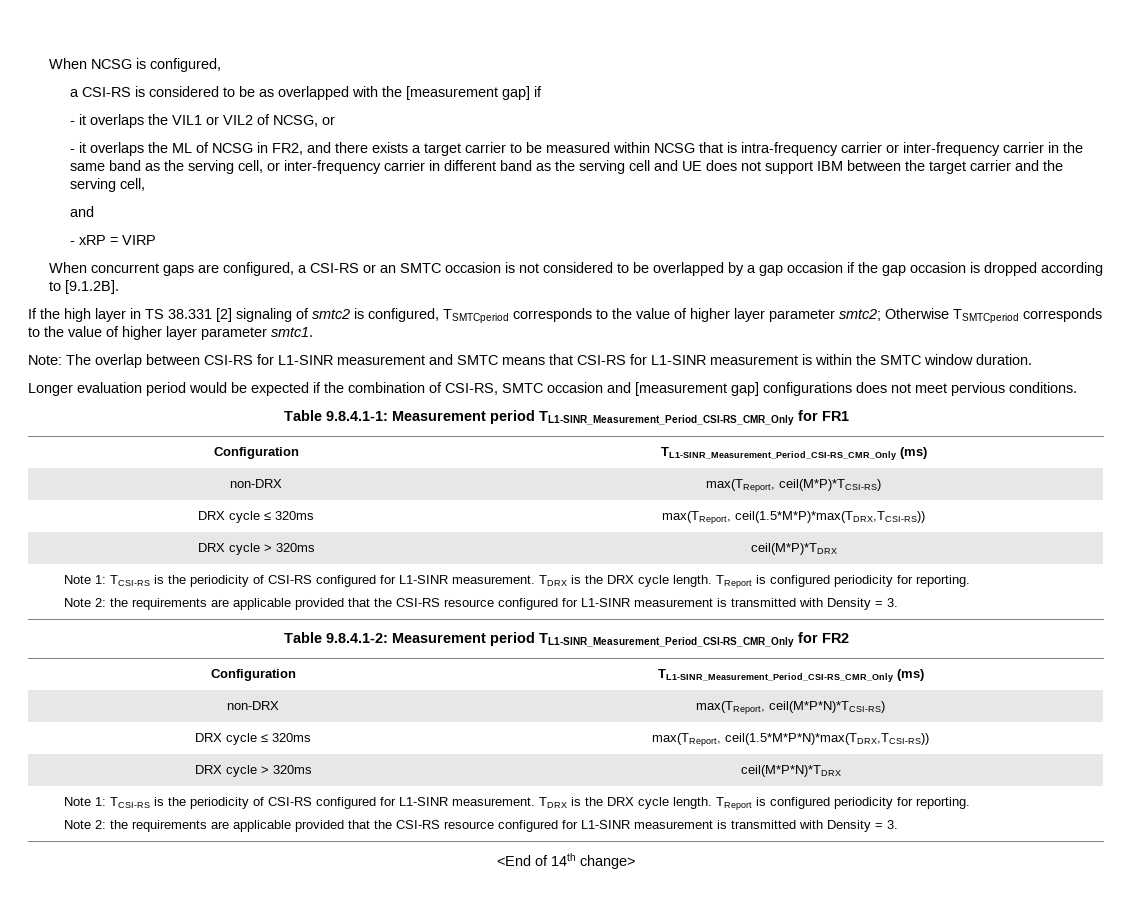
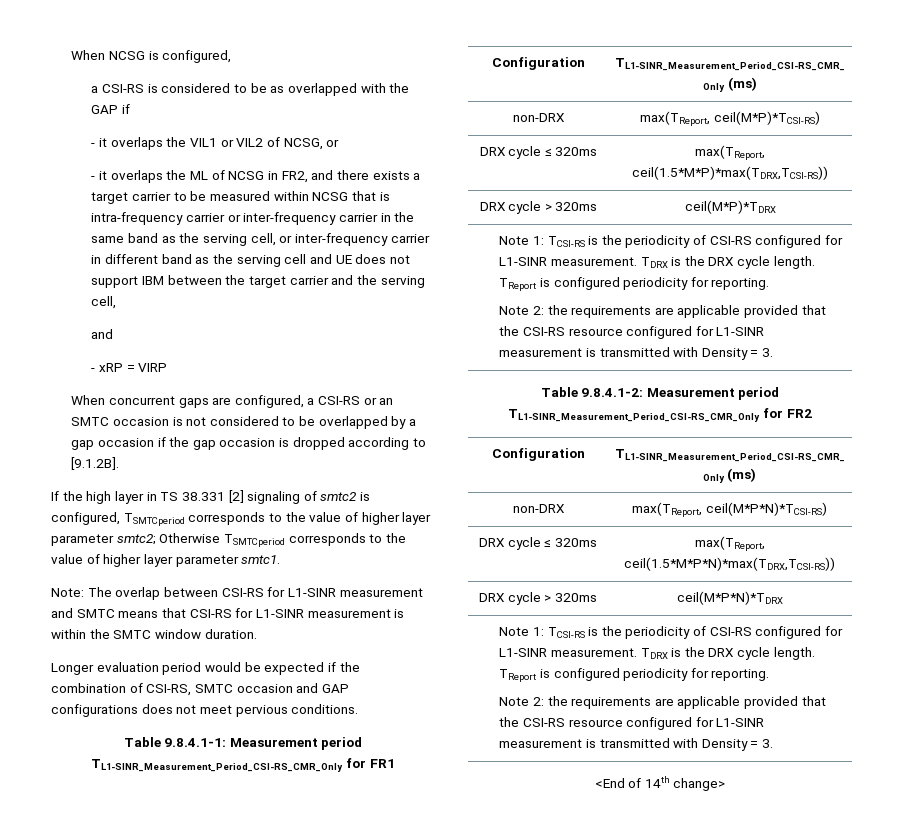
[405,86,530,100] [measurement gap] -> [91,105,119,114] GAP
[635,382,759,396] [measurement gap] -> [321,684,349,693] GAP

